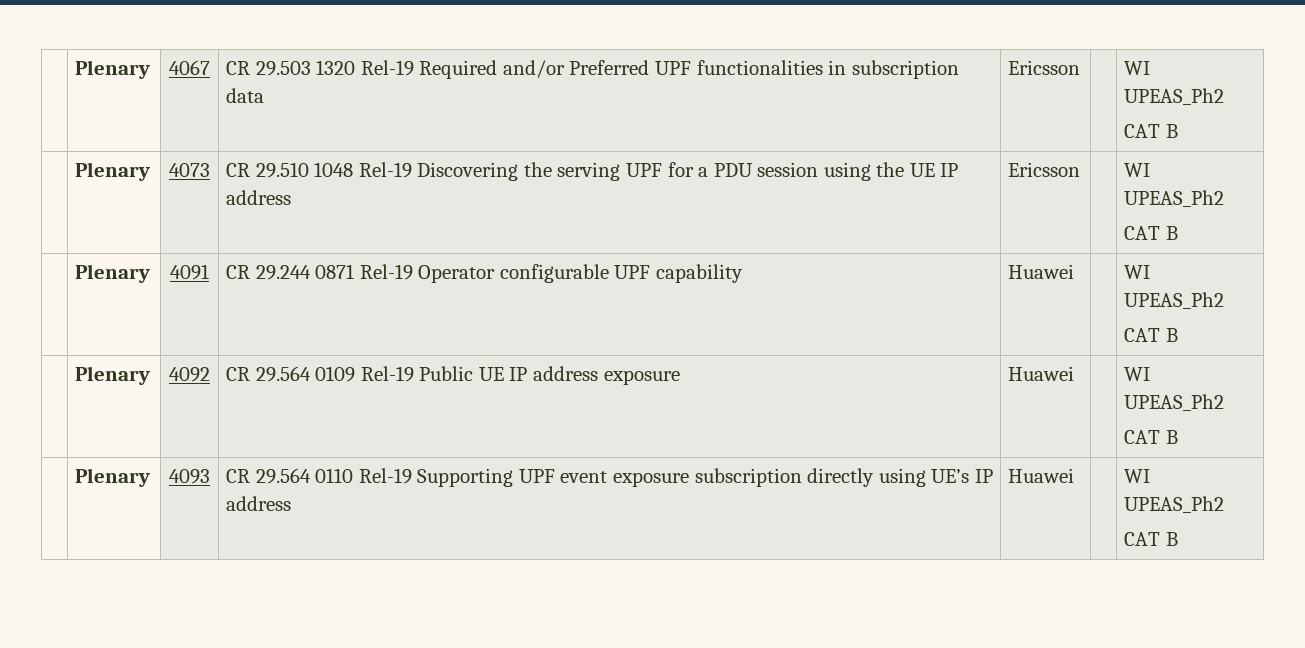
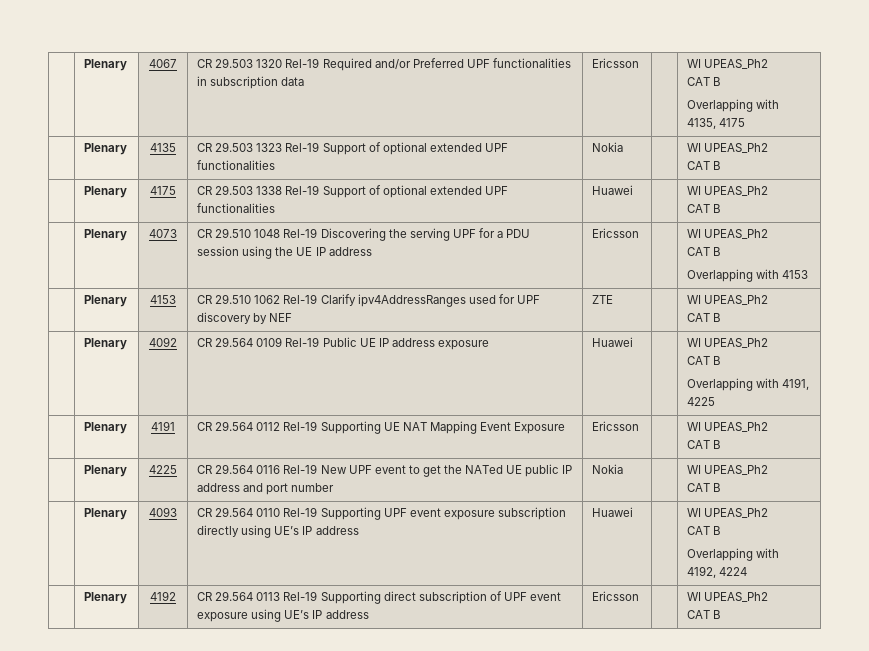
(1178, 131) none -> [687,99,780,112] [687,118,746,129] [84,143,128,155] [150,143,176,152] [197,142,508,155] [197,160,276,170] [592,142,624,152] [687,143,769,153] [687,161,722,170] [84,186,128,198] [150,186,176,195] [197,185,508,198] [197,203,276,213] [592,185,634,195] [687,186,769,196] [687,204,722,213] // Overlapping with 4135, 4175 // | Plenary | 4135 | CR 29.503 1323 Rel-19 Support of optional extended UPF functionalities | Nokia | | WI UPEAS_Ph2 // CAT B // | Plenary | 4175 | CR 29.503 1338 Rel-19 Support of optional extended UPF functionalities | Huawei | | WI UPEAS_Ph2 // CAT B
[75,264,151,283] [170,264,209,280] [226,264,744,283] [1008,264,1075,279] // | Plenary | 4091 | CR 29.244 0871 Rel-19 Operator configurable UPF capability | Huawei -> [687,269,809,282] [84,295,128,307] [150,295,176,304] [197,294,540,307] [197,312,293,324] [592,295,614,304] // Overlapping with 4153 // | Plenary | 4153 | CR 29.510 1062 Rel-19 Clarify ipv4AddressRanges used for UPF discovery by NEF | ZTE
(1178, 437) none -> [687,378,810,391] [687,397,716,406] [84,422,128,434] [151,421,175,431] [197,421,566,434] [592,421,640,431] [687,422,769,432] [687,440,722,449] [84,465,128,477] [149,465,177,474] [197,464,573,477] [197,483,335,495] [592,464,624,474] [687,465,769,475] [687,483,722,492] // Overlapping with 4191, 4225 // | Plenary | 4191 | CR 29.564 0112 Rel-19 Supporting UE NAT Mapping Event Exposure | Ericsson | | WI UPEAS_Ph2 // CAT B // | Plenary | 4225 | CR 29.564 0116 Rel-19 New UPF event to get the NATed UE public IP address and port number | Nokia | | WI UPEAS_Ph2 // CAT B
(1178, 539) none -> [687,548,780,561] [687,566,748,578] [84,592,128,604] [150,591,176,601] [197,591,562,604] [197,609,369,622] [592,591,640,601] [687,592,769,602] [687,610,722,619] // Overlapping with 4192, 4224 // | Plenary | 4192 | CR 29.564 0113 Rel-19 Supporting direct subscription of UPF event exposure using UE’s IP address | Ericsson | | WI UPEAS_Ph2 // CAT B

